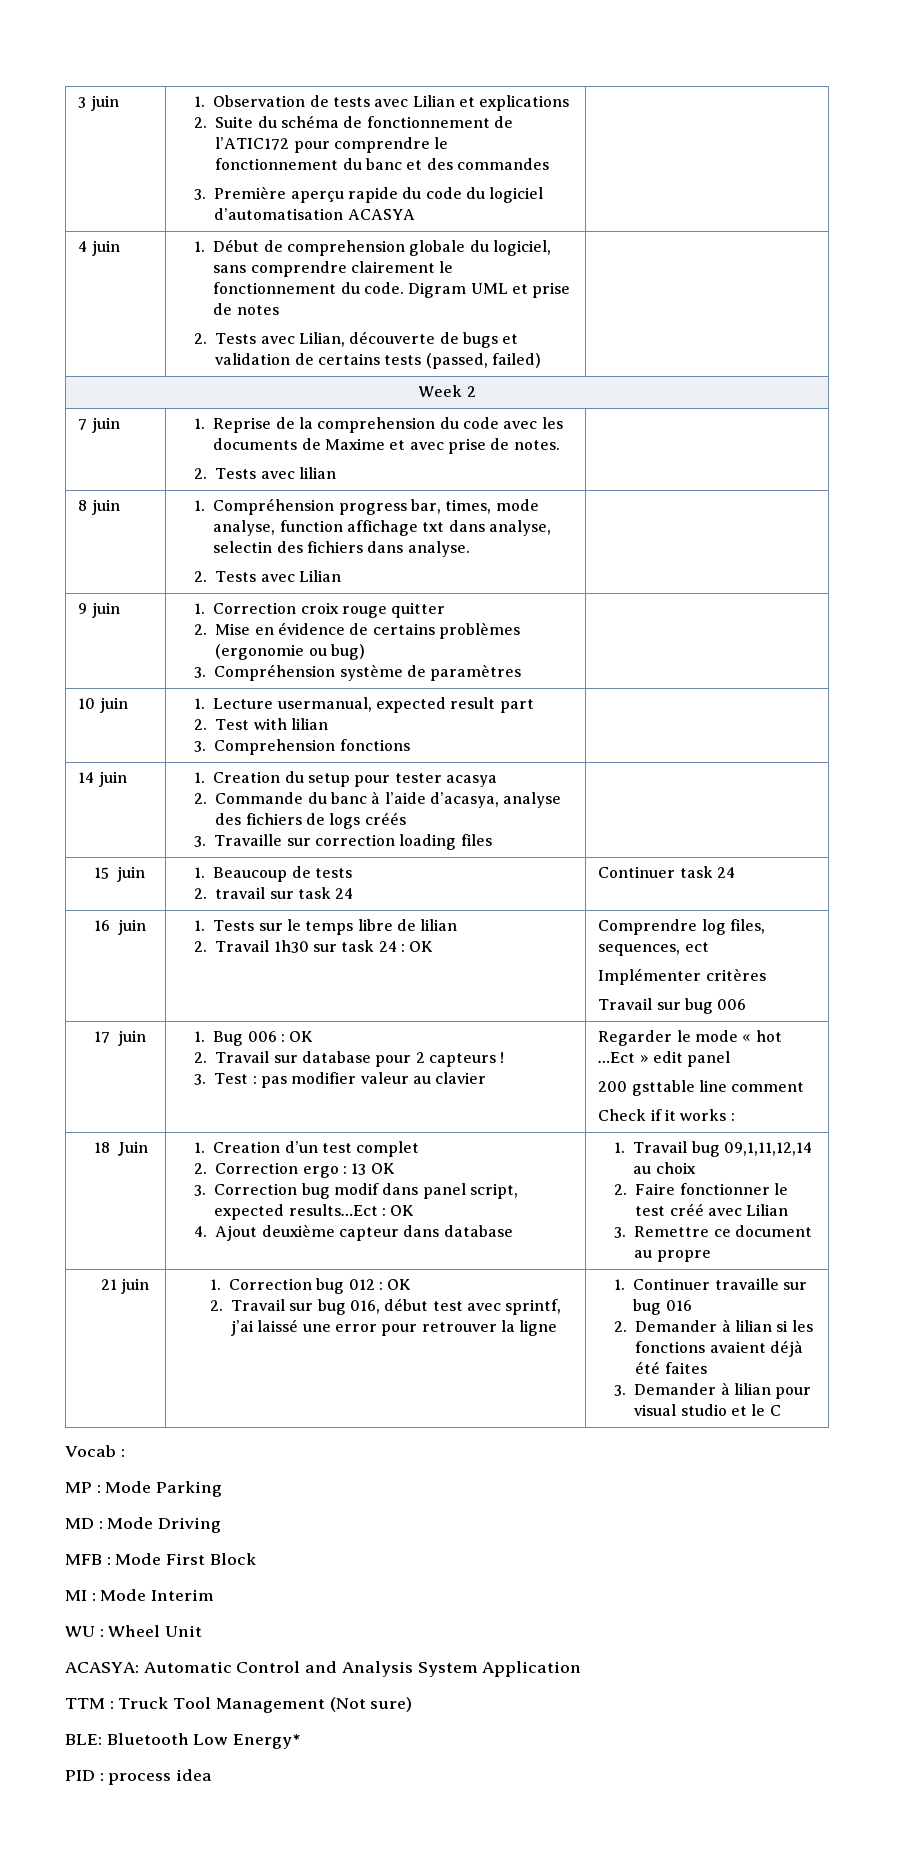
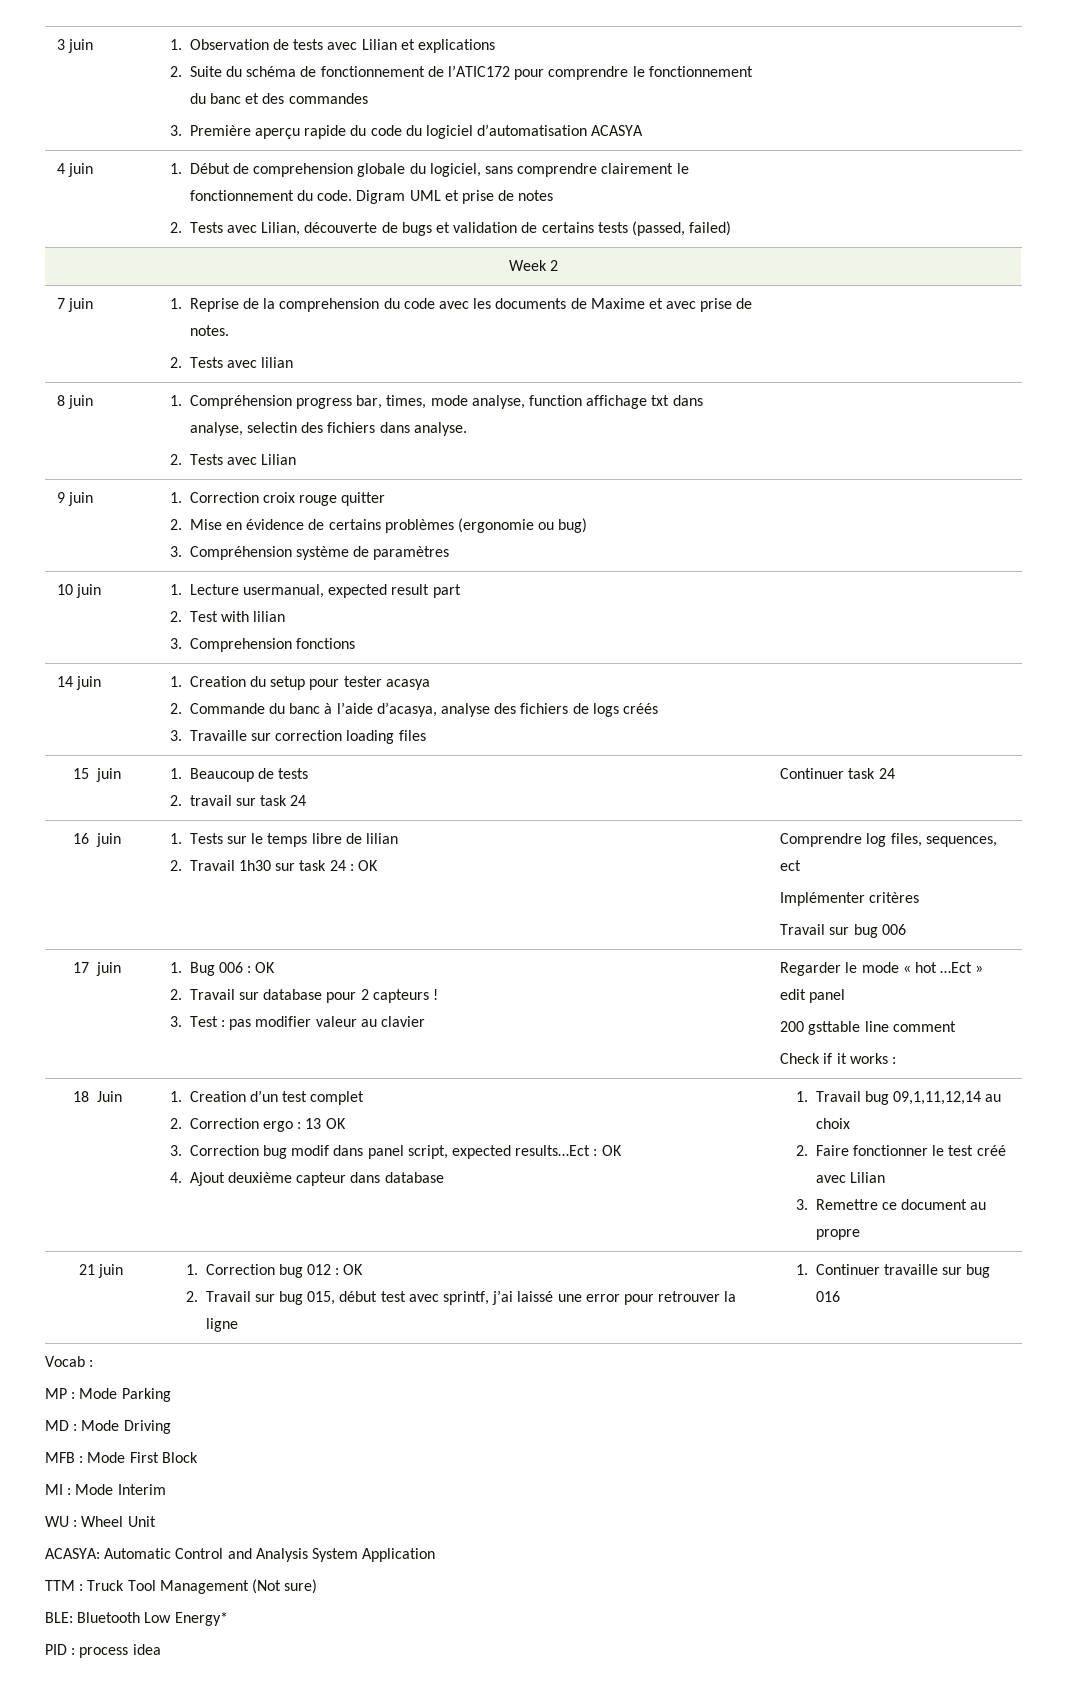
[350,1300,381,1314] 016, -> [307,1291,336,1305] 015,
[614,1319,813,1332] [635,1340,803,1357] [635,1361,707,1374] [614,1382,812,1399] [634,1404,781,1416] // 2. Demander à lilian si les fonctions avaient déjà été faites // 3. Demander à lilian pour visual studio et le C -> (840, 1296) none

